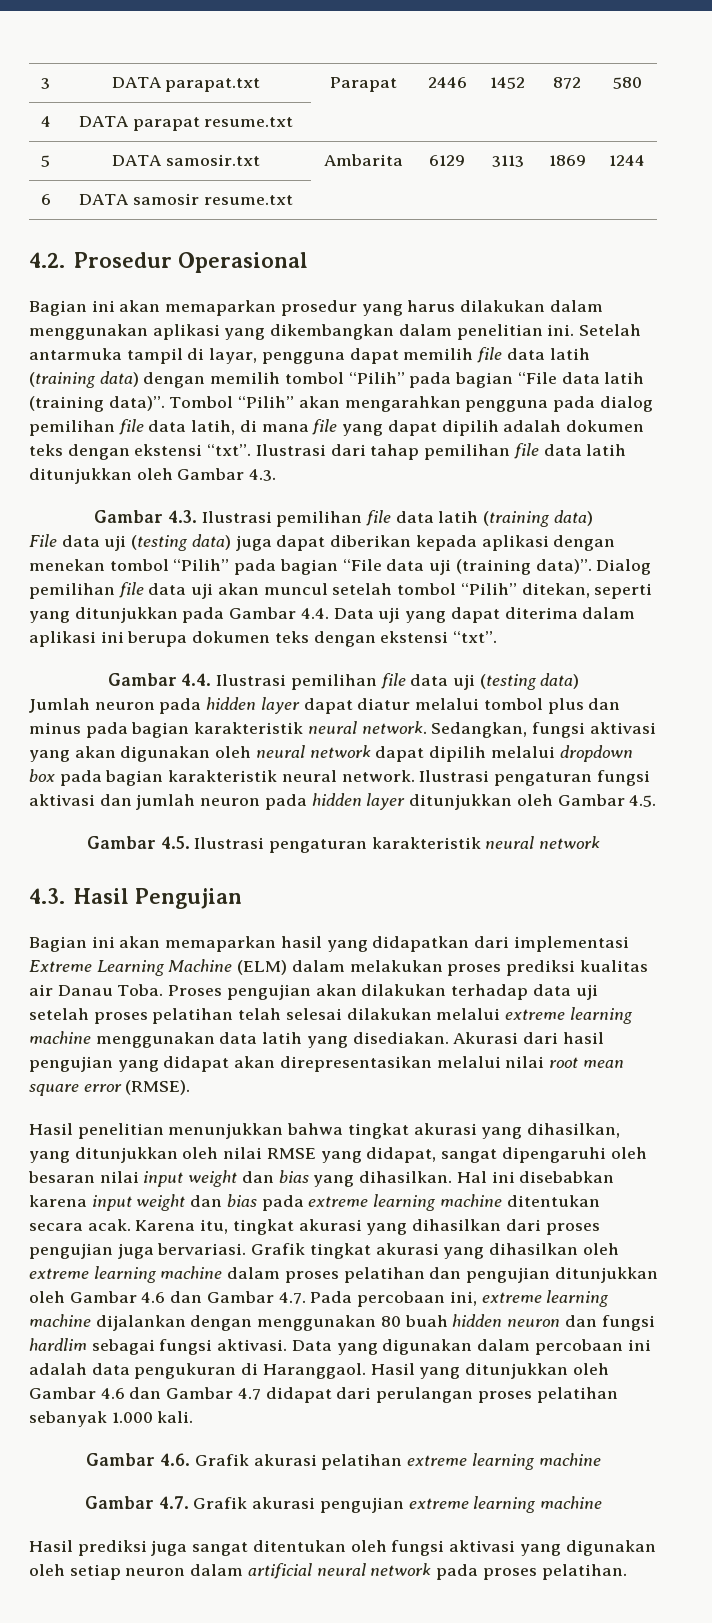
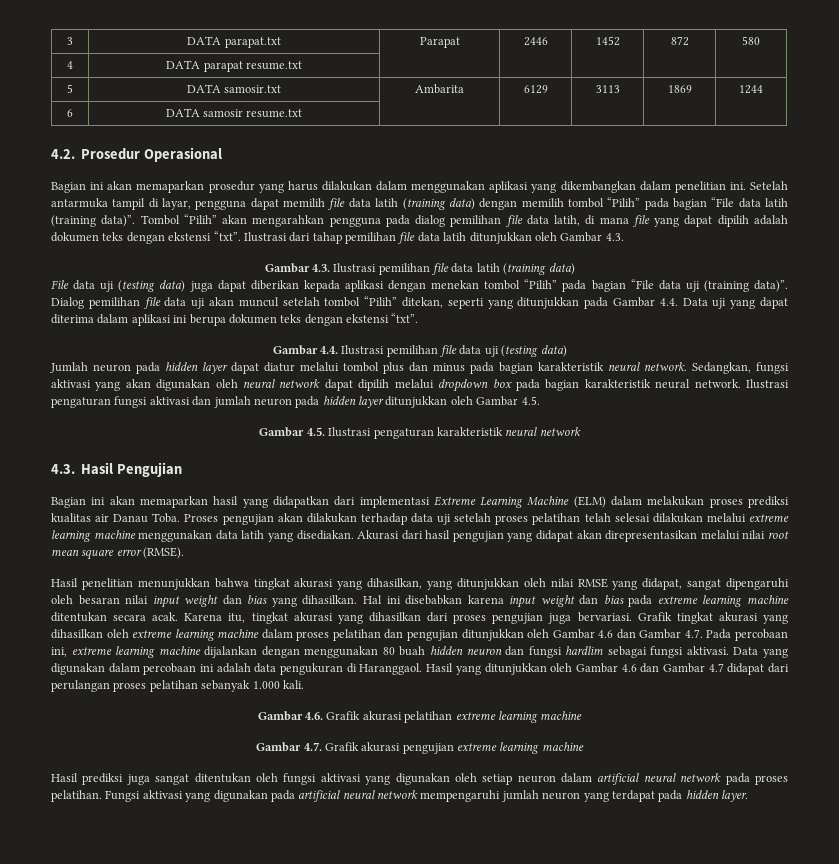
(627, 1572) none -> [105,790,748,802] Fungsi aktivasi yang digunakan pada artificial neural network mempengaruhi jumlah neuron yang terdapat pada hidden layer.

